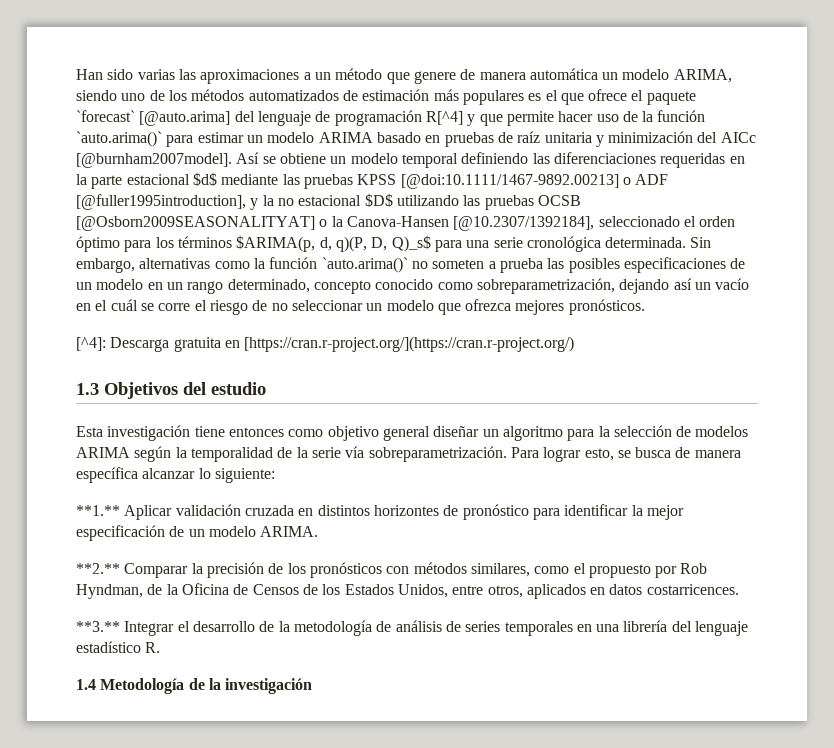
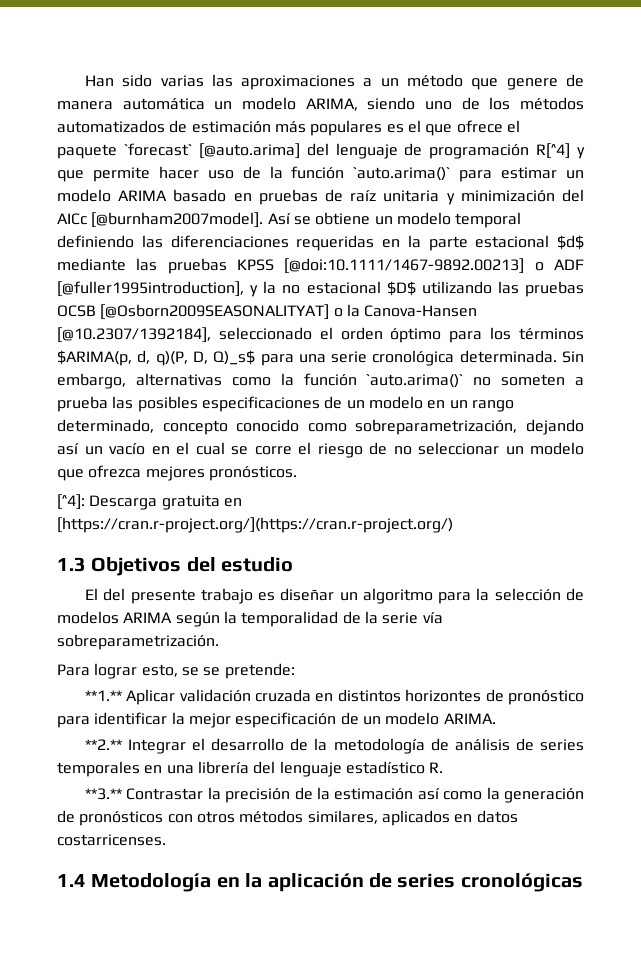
[110,299,138,311] cuál -> [195,442,225,455] cual
[76,425,430,441] Esta investigación tiene entonces como objetivo general -> [84,588,276,604] El del presente trabajo es
(507, 454) none -> (219, 642) //
[635,447,741,458] [76,467,275,483] busca de manera específica alcanzar lo siguiente: -> [203,663,295,679] se pretende:
[124,562,708,578] [76,583,739,599] [76,621,120,632] Comparar la precisión de los pronósticos con métodos similares, como el propuesto por Rob Hyndman, de la Oficina de Censos de los Estados Unidos, entre otros, aplicados en datos costarricences. // **3.** -> (122, 744) none
[76,678,313,694] 1.4 Metodología de la investigación -> [84,787,584,803] [57,810,518,826] [57,834,166,846] [57,873,583,892] **3.** Contrastar la precisión de la estimación así como la generación de pronósticos con otros métodos similares, aplicados en datos costarricenses. // 1.4 Metodología en la aplicación de series cronológicas

